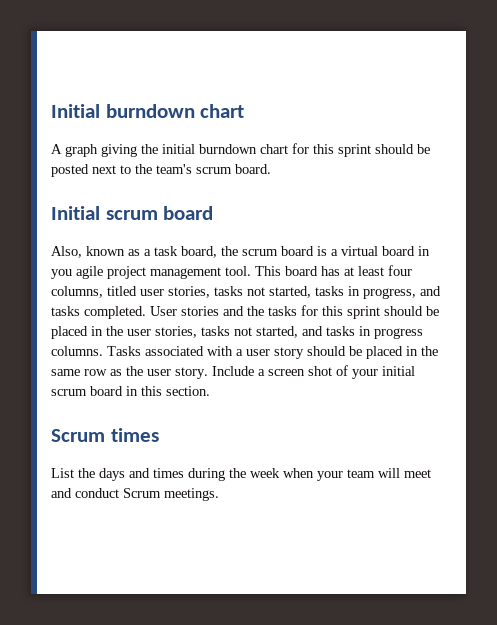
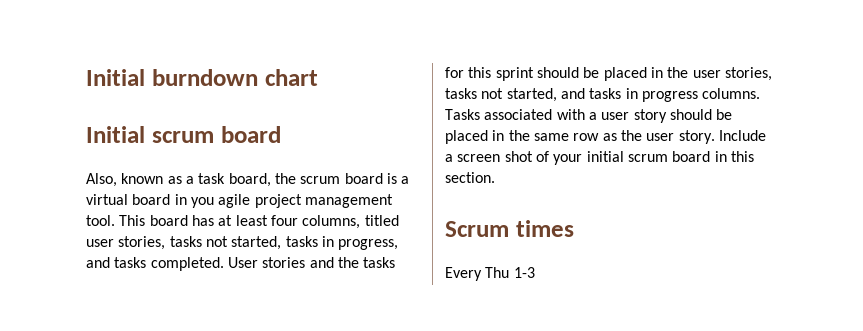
[51,143,430,157] [51,164,271,177] // A graph giving the initial burndown chart for this sprint should be posted next to the team's scrum board. -> (318, 77) none
[51,468,431,481] [51,488,219,501] List the days and times during the week when your team will meet and conduct Scrum meetings. -> [445,267,535,281] Every Thu 1-3

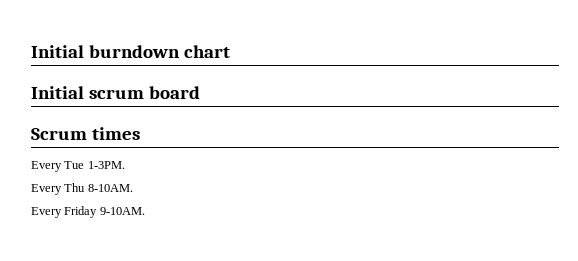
[86,173,410,187] [86,194,393,208] [86,215,399,229] [86,236,399,250] [86,257,396,271] [445,67,772,81] [445,88,761,102] [445,109,733,123] [445,130,766,144] [445,151,754,165] [445,172,495,183] // Also, known as a task board, the scrum board is a virtual board in you agile project management tool. This board has at least four columns, titled user stories, tasks not started, tasks in progress, and tasks completed. User stories and the tasks for this sprint should be placed in the user stories, tasks not started, and tasks in progress columns. Tasks associated with a user story should be placed in the same row as the user story. Include a screen shot of your initial scrum board in this section. -> (200, 92) none
(574, 228) none -> [31,161,125,172] // Every Tue 1-3PM.
[513,267,535,278] 1-3 -> [87,184,133,192] [31,206,145,218] 8-10AM. // Every Friday 9-10AM.

